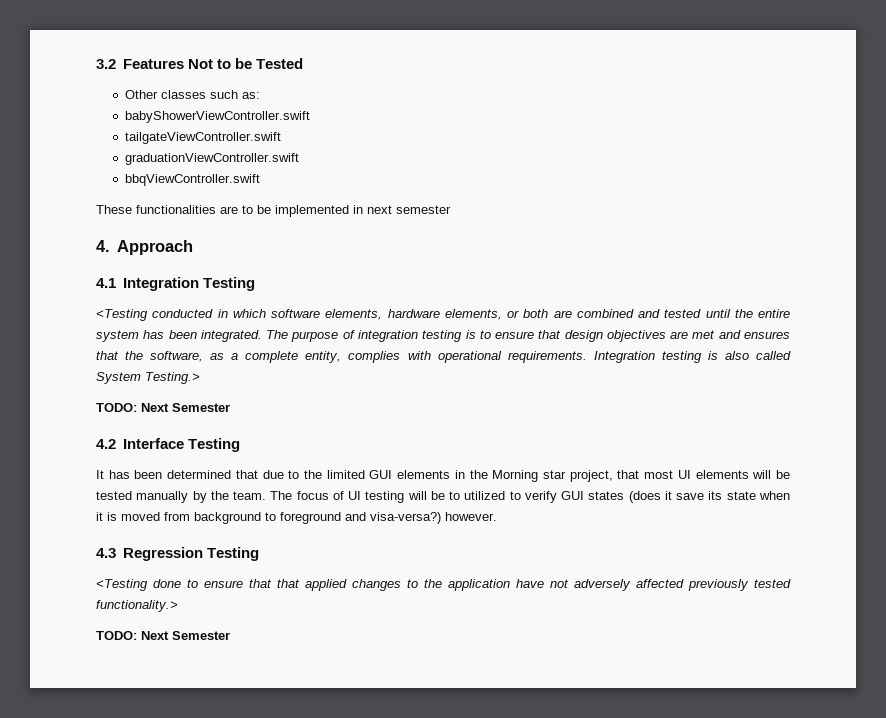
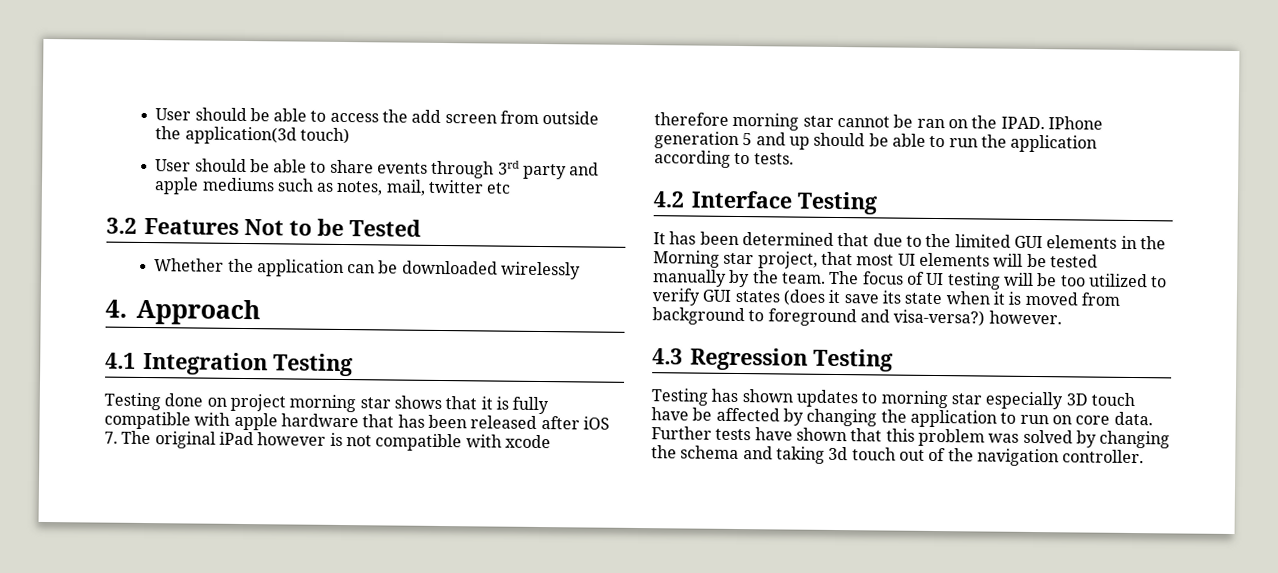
(96, 64) none -> [155,107,600,125] [155,126,350,145] [155,158,600,180] [154,177,512,196] User should be able to access the add screen from outside the application(3d touch) // User should be able to share events through 3rd party and apple mediums such as notes, mail, twitter etc //
[125,90,261,99] [125,111,311,123] [125,132,282,144] [125,153,300,165] [125,174,261,186] [96,205,451,217] Other classes such as: // babyShowerViewController.swift // tailgateViewController.swift // graduationViewController.swift // bbqViewController.swift // These functionalities are to be implemented in next semester -> [154,258,582,280] Whether the application can be downloaded wirelessly
[96,309,790,321] [96,330,791,342] [96,351,792,363] [96,372,200,384] [96,403,230,412] <Testing conducted in which software elements, hardware elements, or both are combined and tested until the entire system has been integrated. The purpose of integration testing is to ensure that design objectives are met and ensures that the software, as a complete entity, complies with operational requirements. Integration testing is also called System Testing.> // TODO: Next Semester -> [104,392,550,415] [104,411,610,431] [104,430,551,452] [654,112,1103,131] [654,131,1098,153] [654,150,794,168] Testing done on project morning star shows that it is fully compatible with apple hardware that has been released after iOS 7. The original iPad however is not compatible with xcode therefore morning star cannot be ran on the IPAD. IPhone generation 5 and up should be able to run the application according to tests.
[449,491,461,500] to -> [1060,275,1086,287] too
[96,579,791,591] [96,600,178,612] [96,631,230,640] <Testing done to ensure that that applied changes to the application have not adversely affected previously tested functionality.> // TODO: Next Semester -> [651,388,1135,410] [651,407,1153,428] [651,426,1171,449] [651,445,1145,467] Testing has shown updates to morning star especially 3D touch have be affected by changing the application to run on core data. Further tests have shown that this problem was solved by changing the schema and taking 3d touch out of the navigation controller.

